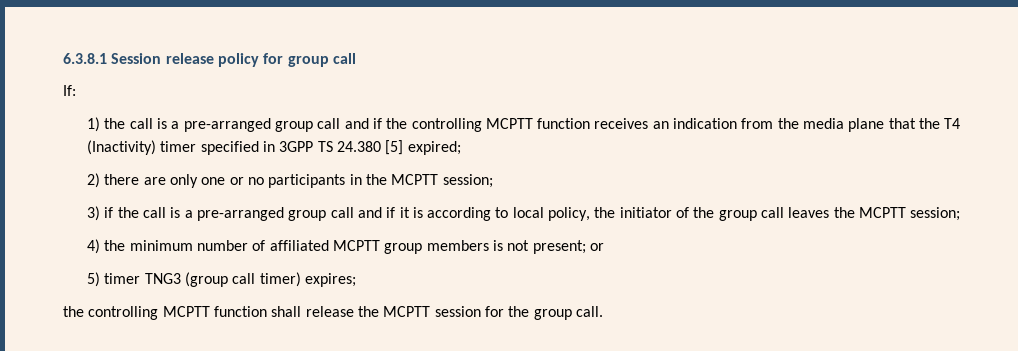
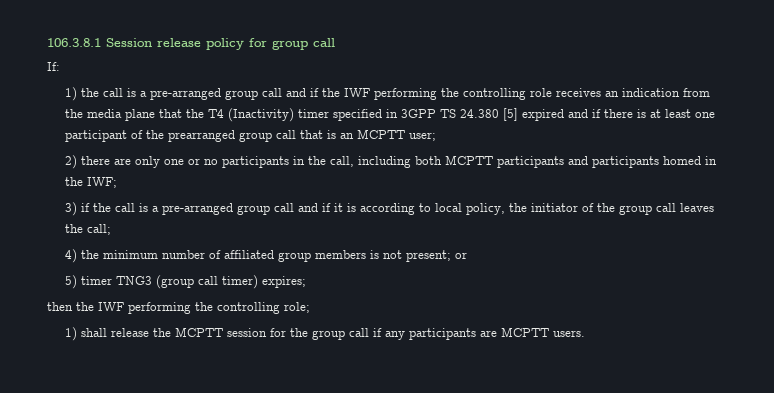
[63,53,107,64] 6.3.8.1 -> [47,38,101,47] 106.3.8.1
[411,118,591,132] controlling MCPTT function -> [343,88,552,100] IWF performing the controlling role
[407,141,461,155] expired; -> [521,109,715,121] [64,129,436,142] expired and if there is at least one participant of the prearranged group call that is an MCPTT user;
[391,174,493,188] MCPTT session; -> [329,155,717,168] [64,177,117,188] call, including both MCPTT participants and participants homed in the IWF;
[858,207,961,221] MCPTT session; -> [86,224,111,235] call;
[332,240,380,251] MCPTT -> (274, 254) none
[63,306,267,320] the controlling MCPTT function -> [47,302,310,314] [64,327,77,341] then the IWF performing the controlling role; // 1)
[575,306,603,317] call. -> [348,327,585,340] call if any participants are MCPTT users.

